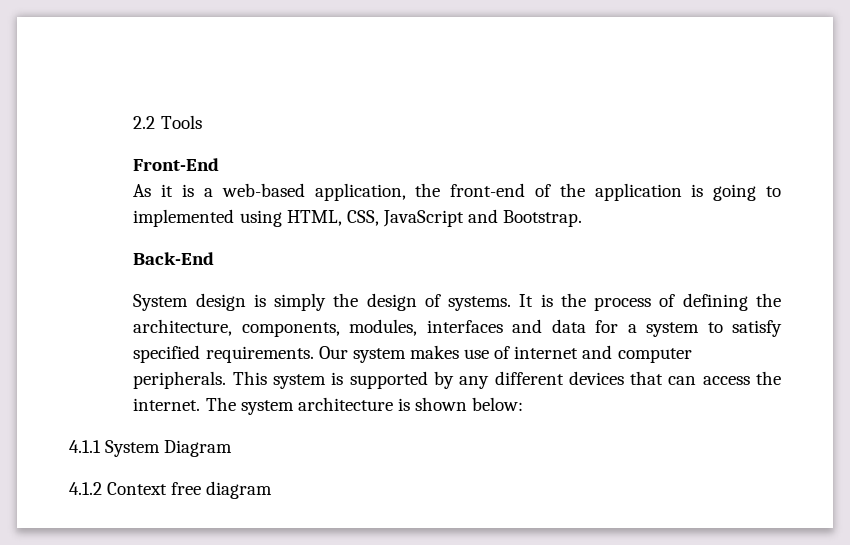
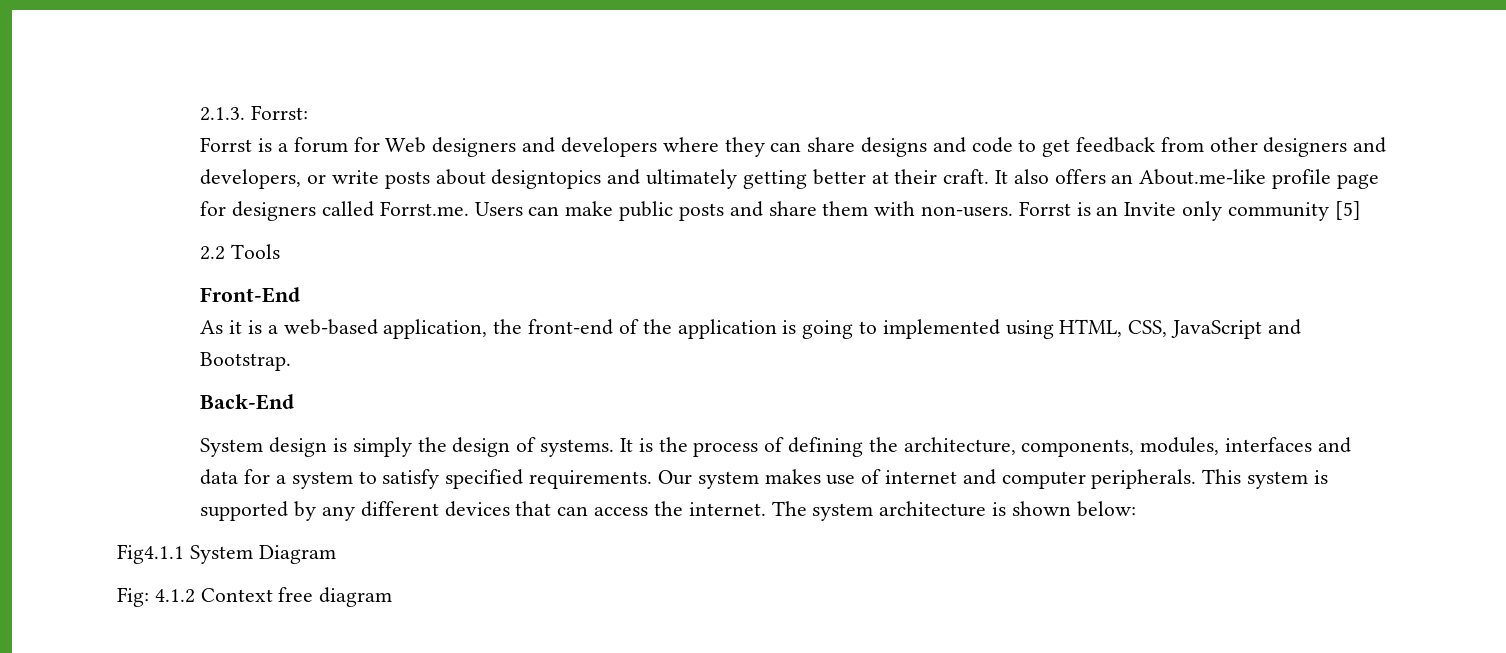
(133, 122) none -> [200,105,309,121] [200,137,1387,157] [200,169,1379,189] [200,201,1361,221] 2.1.3. Forrst: // Forrst is a forum for Web designers and developers where they can share designs and code to get feedback from other designers and developers, or write posts about designtopics and ultimately getting better at their craft. It also offers an About.me-like profile page for designers called Forrst.me. Users can make public posts and share them with non-users. Forrst is an Invite only community [5] //
[69,440,101,453] 4.1.1 -> [117,544,184,564] Fig4.1.1
(233, 448) none -> [117,587,149,607] Fig:

